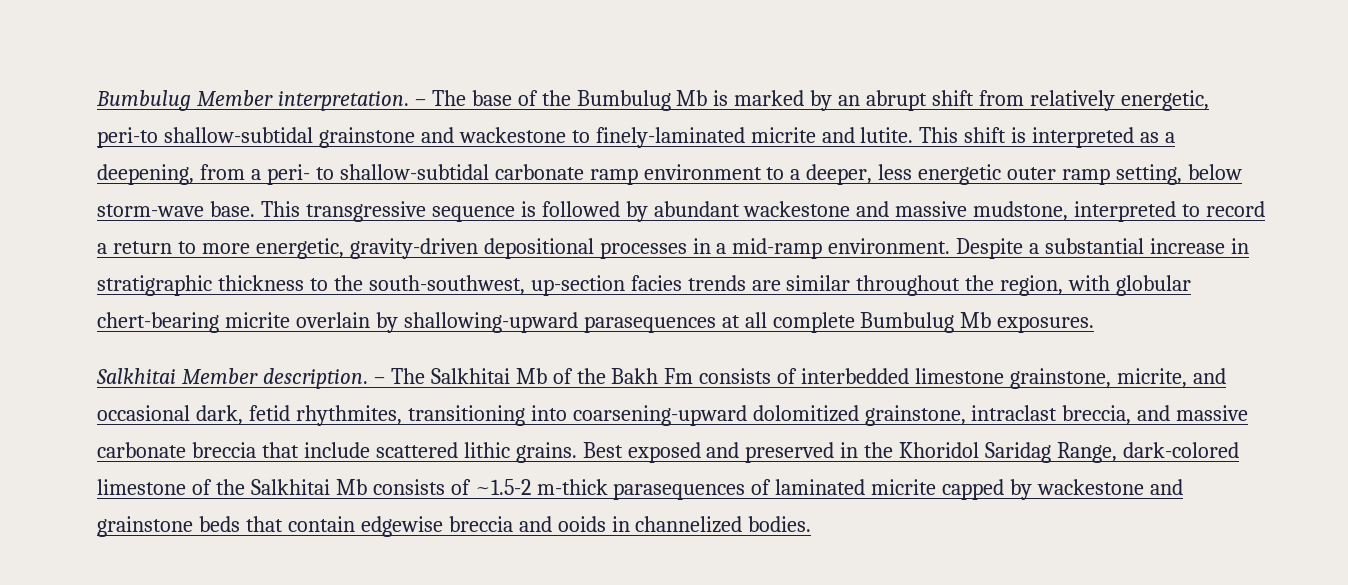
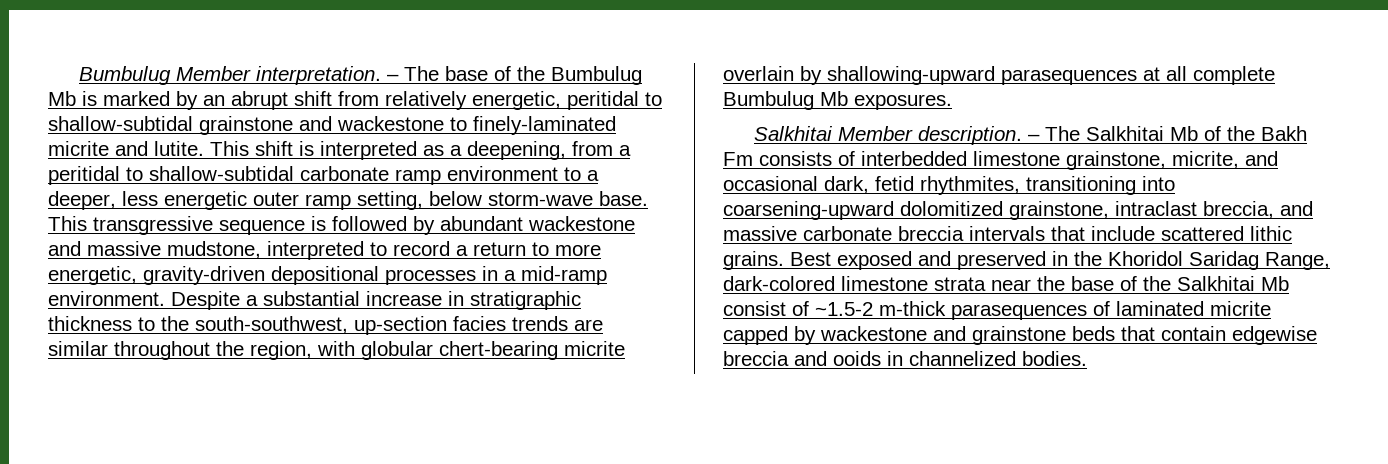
[97,127,158,148] peri-to -> [567,91,662,110] peritidal to
[266,164,310,185] peri- -> [48,166,120,185] peritidal
(256, 450) none -> [969,226,1045,241] intervals
(186, 487) none -> [934,276,1114,291] strata near the base
[372,479,445,495] consists -> [723,301,786,316] consist

